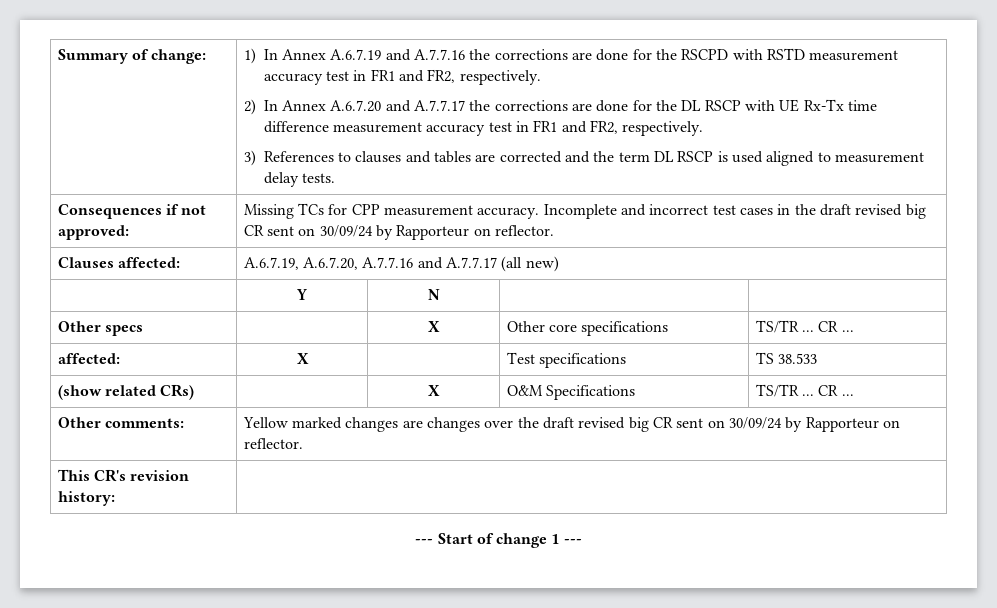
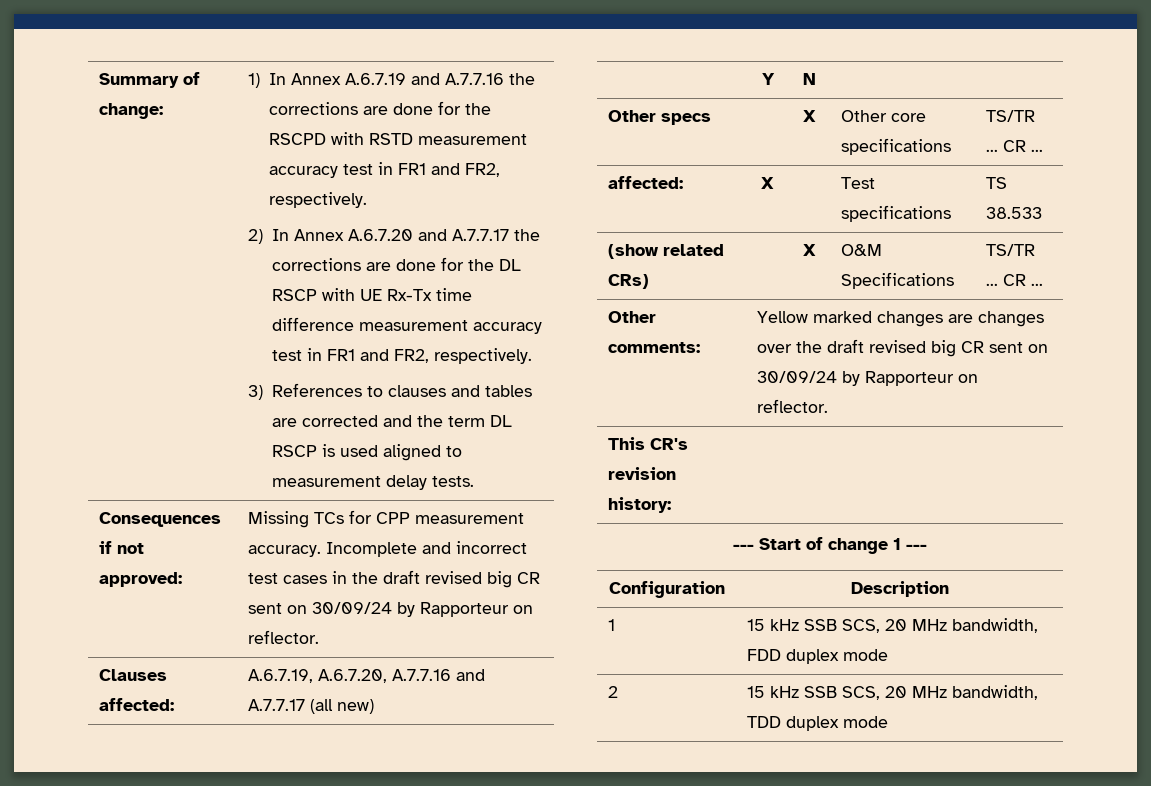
(582, 541) none -> [609,581,725,598] [850,581,949,597] [608,619,616,631] [747,618,1039,633] [747,649,889,664] [608,686,619,698] [747,685,1039,700] [747,716,889,731] // Configuration | Description // 1 | 15 kHz SSB SCS, 20 MHz bandwidth, FDD duplex mode // 2 | 15 kHz SSB SCS, 20 MHz bandwidth, TDD duplex mode

